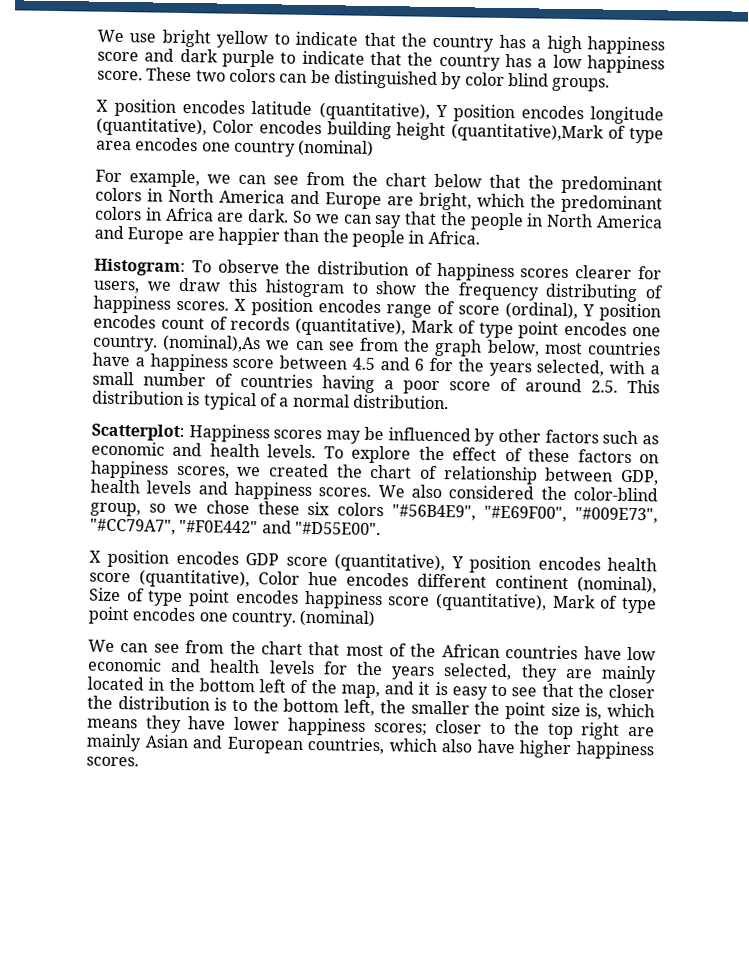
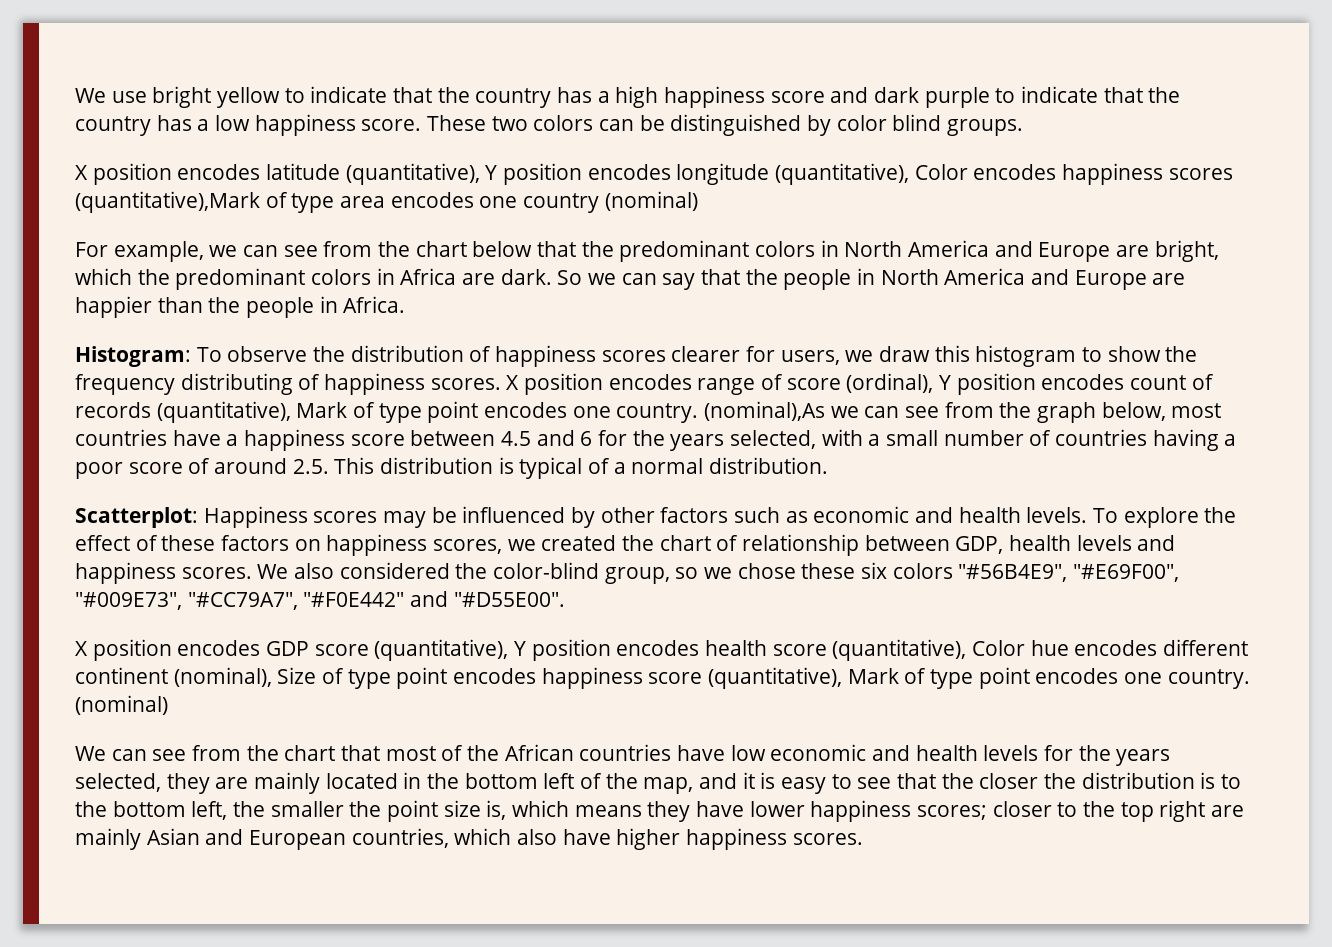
[326,121,447,141] building height -> [1062,163,1233,185] happiness scores

